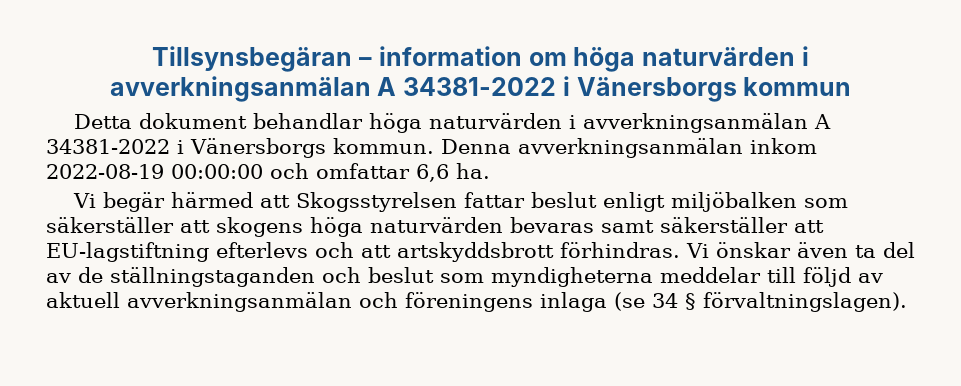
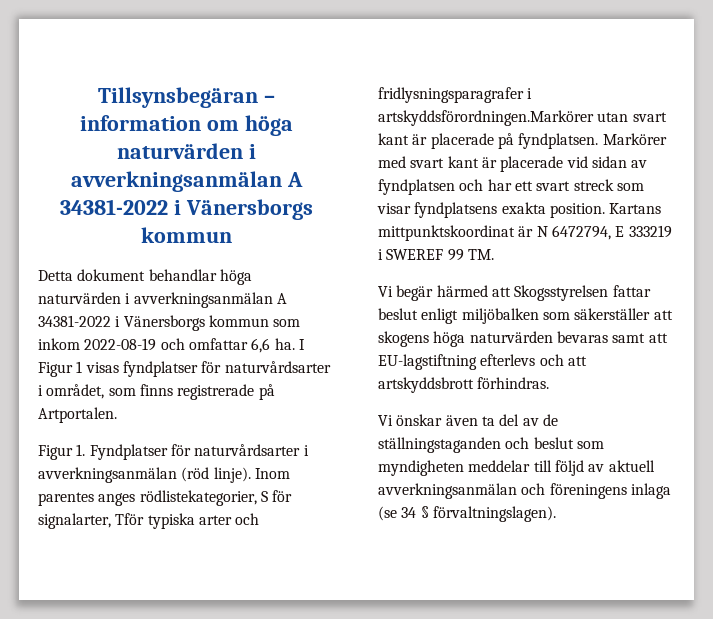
[332,138,743,158] kommun. Denna avverkningsanmälan -> [208,315,301,327] kommun som
[171,164,263,179] 00:00:00 -> (157, 344) none
(490, 171) none -> [298,339,305,350] [38,361,331,377] [38,384,275,400] [38,407,117,423] [38,444,309,460] [38,467,290,483] [38,490,293,506] [38,513,260,529] [378,87,533,103] [378,110,667,126] [378,133,667,149] [378,156,648,172] [378,179,644,195] [377,202,662,218] [378,225,672,241] [378,249,494,261] I Figur 1 visas fyndplatser för naturvårdsarter i området, som finns registrerade på Artportalen. // Figur 1. Fyndplatser för naturvårdsarter i avverkningsanmälan (röd linje). Inom parentes anges rödlistekategorier, S för signalarter, Tför typiska arter och fridlysningsparagrafer i artskyddsförordningen.Markörer utan svart kant är placerade på fyndplatsen. Markörer med svart kant är placerade vid sidan av fyndplatsen och har ett svart streck som visar fyndplatsens exakta position. Kartans mittpunktskoordinat är N 6472794, E 333219 i SWEREF 99 TM.
[660,217,788,233] säkerställer -> (646, 338) none
(680, 250) none -> (550, 383) //
[491,267,653,287] myndigheterna -> [378,460,464,476] myndigheten

